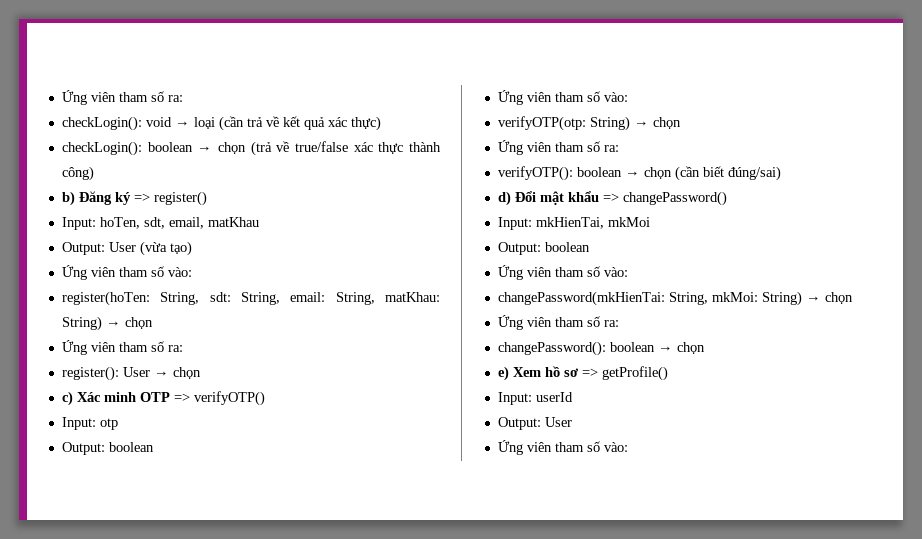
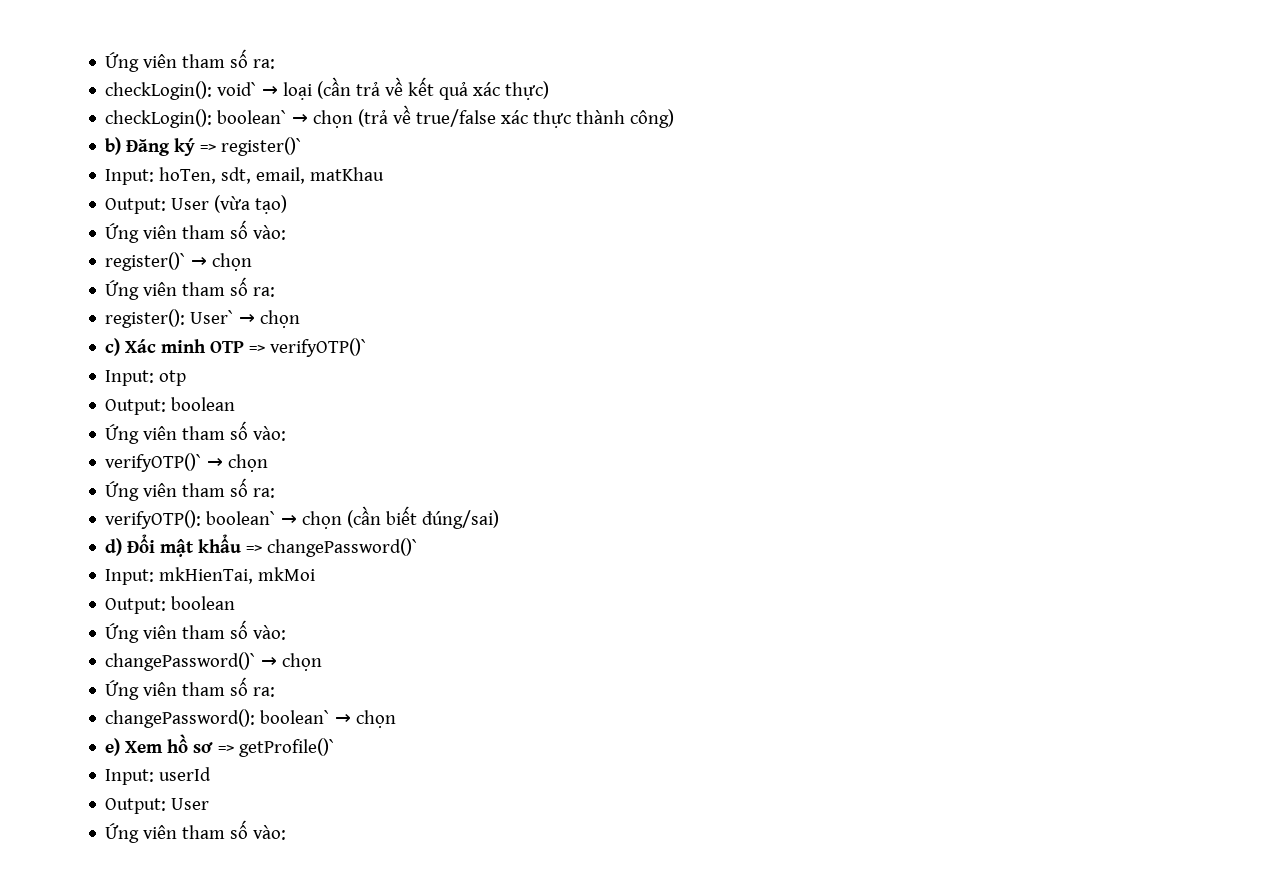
[145,117,172,127] void -> [217,82,258,96] void`
[147,142,193,152] boolean -> [217,110,288,124] boolean`
[153,191,207,206] register() -> [221,137,303,156] register()`
[61,291,441,306] [61,316,102,331] register(hoTen: String, sdt: String, email: String, matKhau: String) -> [105,252,187,271] register()`
[122,367,150,377] User -> [190,310,235,324] User`
[193,391,265,406] verifyOTP() -> [270,338,368,357] verifyOTP()`
[497,116,630,131] verifyOTP(otp: String) -> [105,453,203,472] verifyOTP()`
[576,167,622,177] boolean -> [206,511,277,525] boolean`
[622,191,727,206] changePassword() -> [267,538,419,557] changePassword()`
[497,291,802,306] changePassword(mkHienTai: String, mkMoi: String) -> [105,652,257,671] changePassword()`
[609,342,655,352] boolean -> [260,710,331,724] boolean`
[601,366,668,381] getProfile() -> [239,738,336,757] getProfile()`

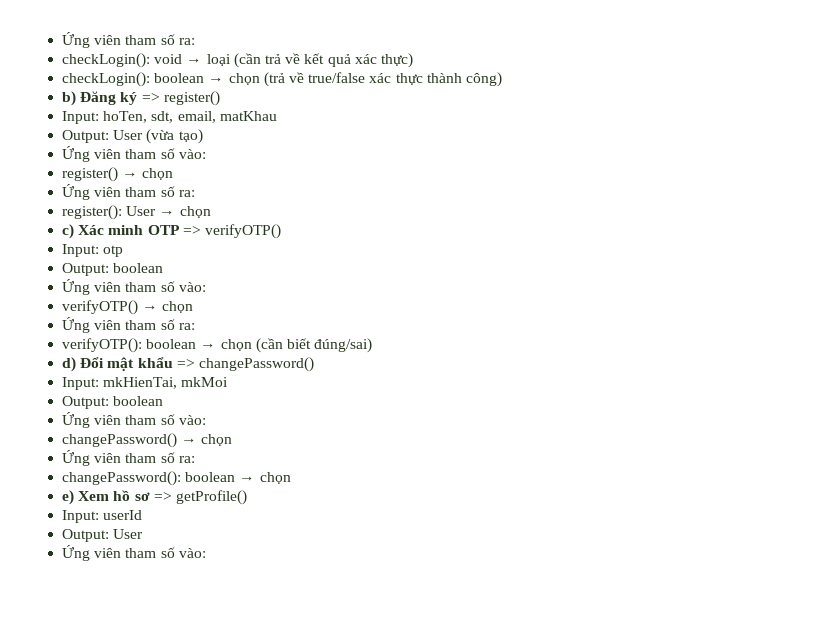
[217,82,258,96] void` -> [154,54,183,64] void
[217,110,288,124] boolean` -> [154,73,205,83] boolean
[221,137,303,156] register()` -> [163,91,220,106] register()
[105,252,187,271] register()` -> [62,167,119,182] register()
[190,310,235,324] User` -> [126,206,157,216] User
[270,338,368,357] verifyOTP()` -> [204,224,281,239] verifyOTP()
[105,453,203,472] verifyOTP()` -> [62,300,139,315] verifyOTP()
[206,511,277,525] boolean` -> [146,339,197,349] boolean
[267,538,419,557] changePassword()` -> [198,357,314,372] changePassword()
[105,652,257,671] changePassword()` -> [62,433,178,448] changePassword()
[260,710,331,724] boolean` -> [185,472,236,482] boolean
[239,738,336,757] getProfile()` -> [175,490,247,505] getProfile()

